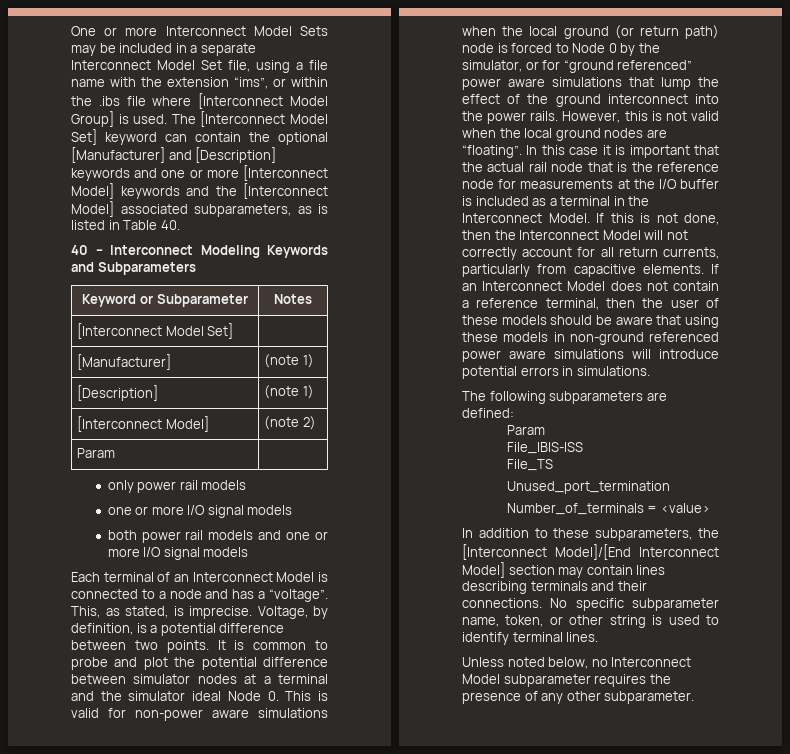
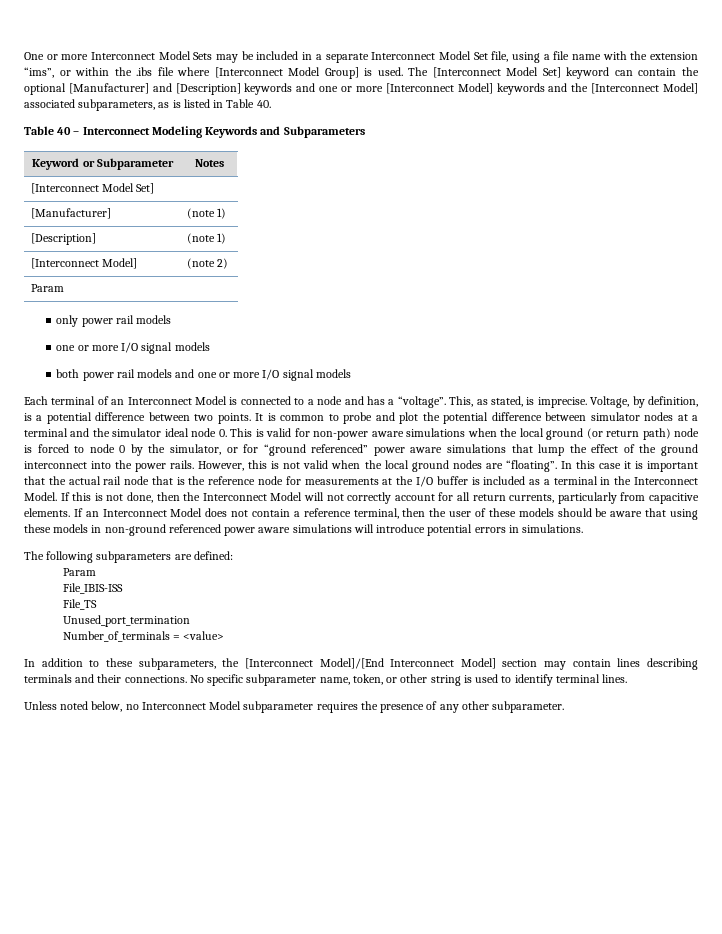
(180, 225) none -> [24,126,54,135] Table
[227,691,261,701] Node -> [191,428,217,437] node
[572,43,606,53] Node -> [89,444,115,453] node

